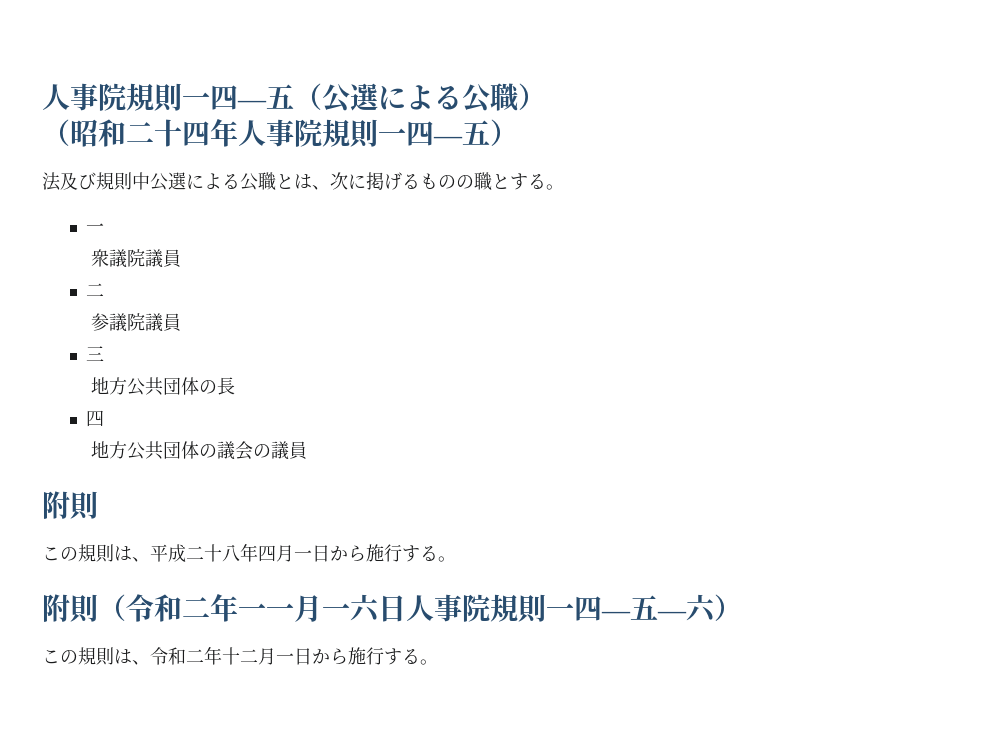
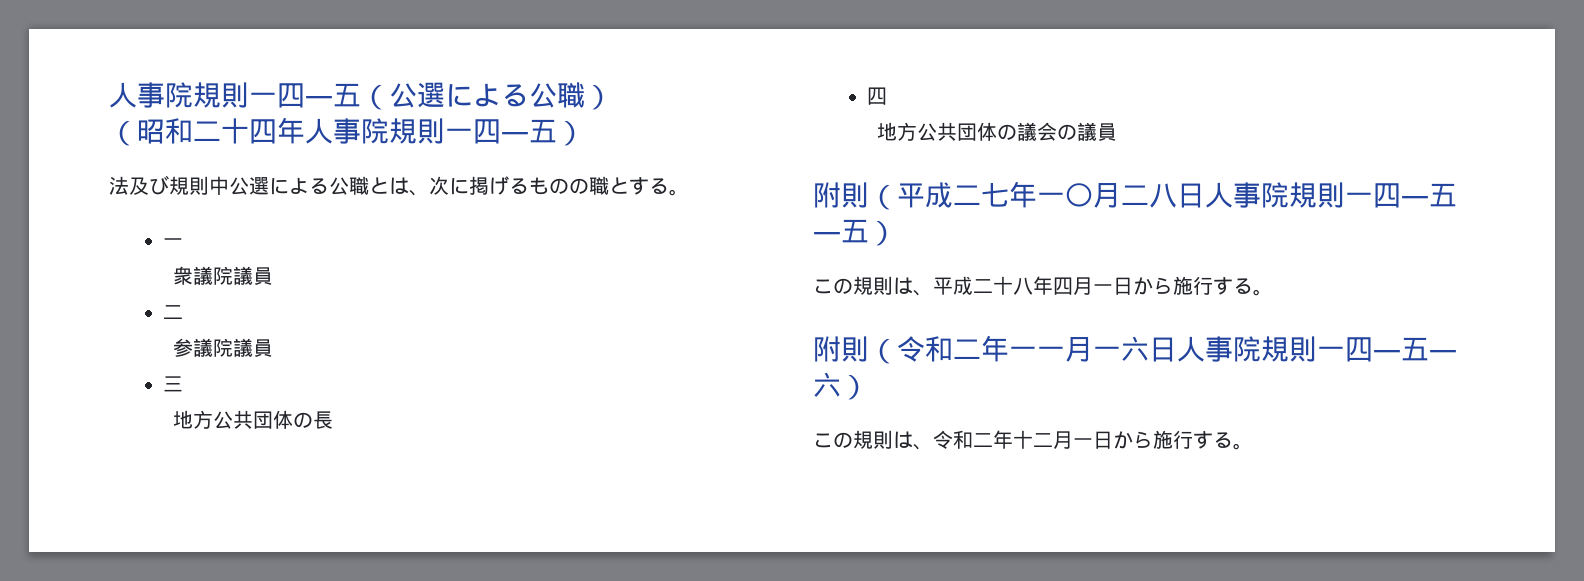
(98, 505) none -> [869,181,1457,210] [813,219,897,246] （平成二七年一〇月二八日人事院規則一四―五―五）

